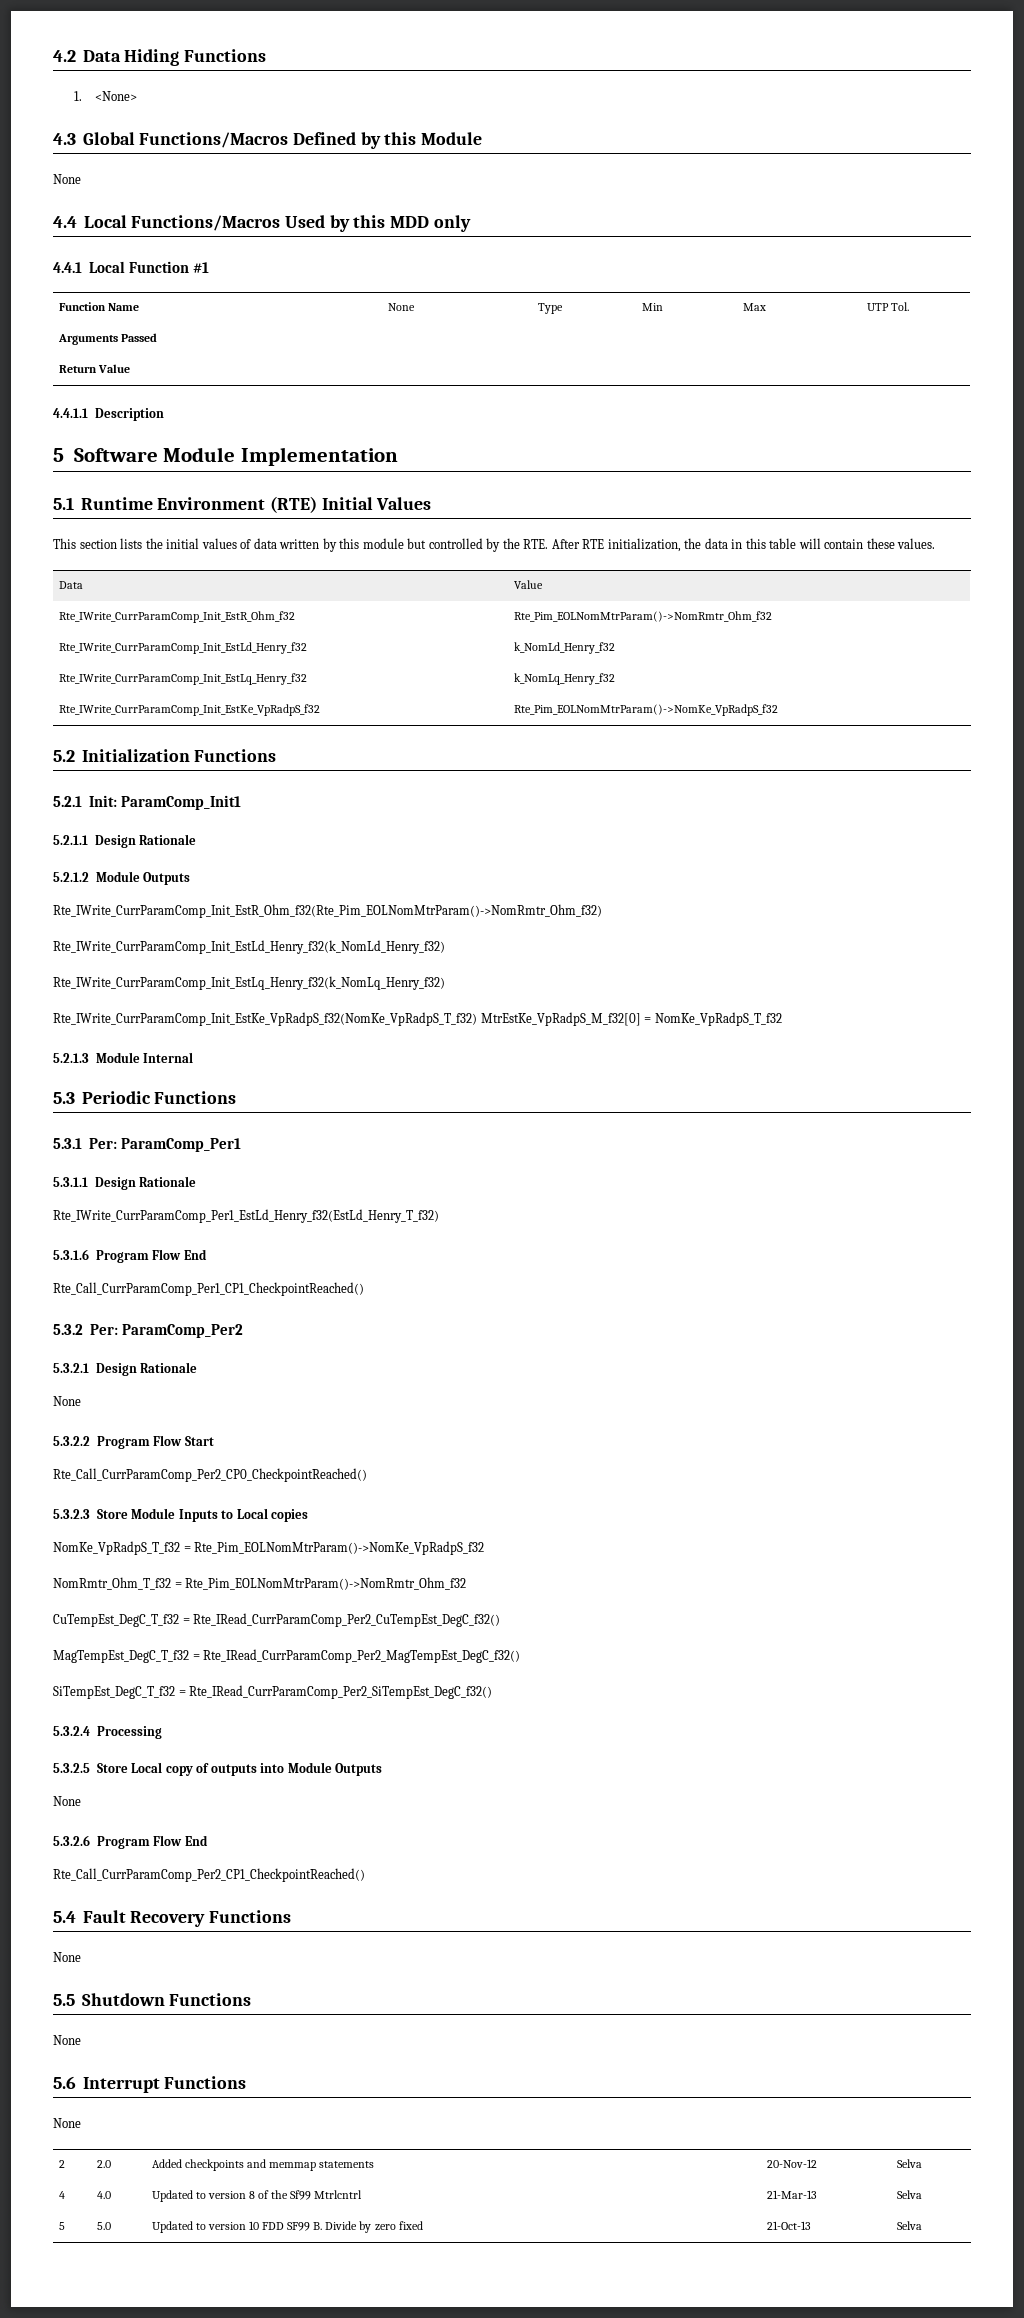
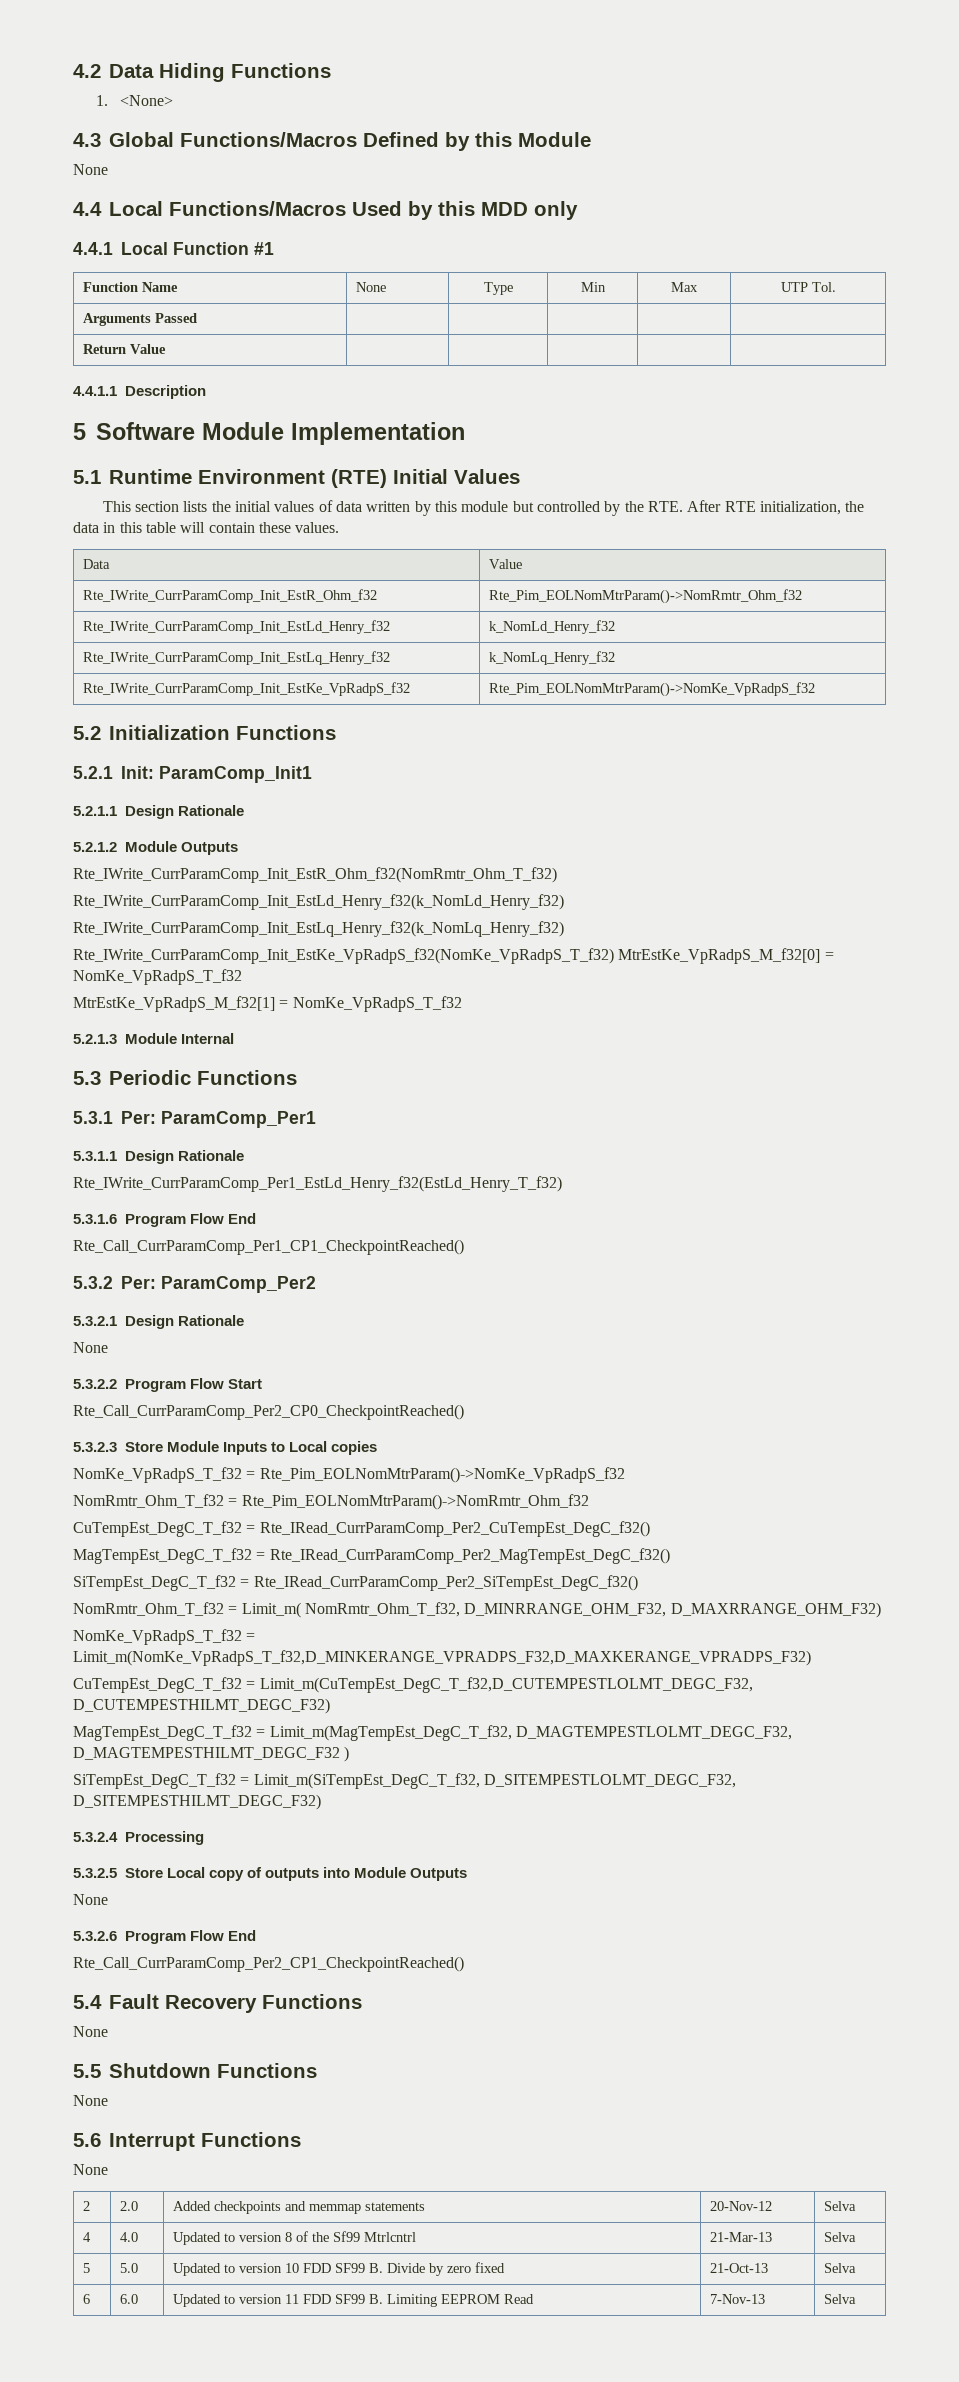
[53,904,602,918] Rte_IWrite_CurrParamComp_Init_EstR_Ohm_f32(Rte_Pim_EOLNomMtrParam()->NomRmtr_Ohm_f32) -> [73,867,557,883] Rte_IWrite_CurrParamComp_Init_EstR_Ohm_f32(NomRmtr_Ohm_T_f32)
(782, 1019) none -> [73,996,462,1012] // MtrEstKe_VpRadpS_M_f32[1] = NomKe_VpRadpS_T_f32
(493, 1692) none -> [73,1602,881,1618] [73,1629,256,1645] [73,1650,811,1666] [73,1677,753,1693] [73,1698,330,1714] [73,1725,792,1741] [73,1746,350,1762] [73,1773,736,1789] [73,1794,321,1810] // NomRmtr_Ohm_T_f32 = Limit_m( NomRmtr_Ohm_T_f32, D_MINRRANGE_OHM_F32, D_MAXRRANGE_OHM_F32) // NomKe_VpRadpS_T_f32 = Limit_m(NomKe_VpRadpS_T_f32,D_MINKERANGE_VPRADPS_F32,D_MAXKERANGE_VPRADPS_F32) // CuTempEst_DegC_T_f32 = Limit_m(CuTempEst_DegC_T_f32,D_CUTEMPESTLOLMT_DEGC_F32, D_CUTEMPESTHILMT_DEGC_F32) // MagTempEst_DegC_T_f32 = Limit_m(MagTempEst_DegC_T_f32, D_MAGTEMPESTLOLMT_DEGC_F32, D_MAGTEMPESTHILMT_DEGC_F32 ) // SiTempEst_DegC_T_f32 = Limit_m(SiTempEst_DegC_T_f32, D_SITEMPESTLOLMT_DEGC_F32, D_SITEMPESTHILMT_DEGC_F32)
(922, 2225) none -> [82,2294,90,2304] [119,2294,138,2304] [172,2294,534,2307] [709,2294,765,2304] [823,2294,856,2304] // 6 | 6.0 | Updated to version 11 FDD SF99 B. Limiting EEPROM Read | 7-Nov-13 | Selva

